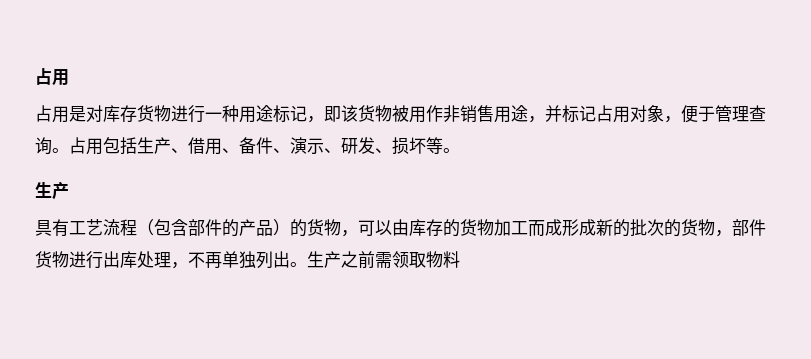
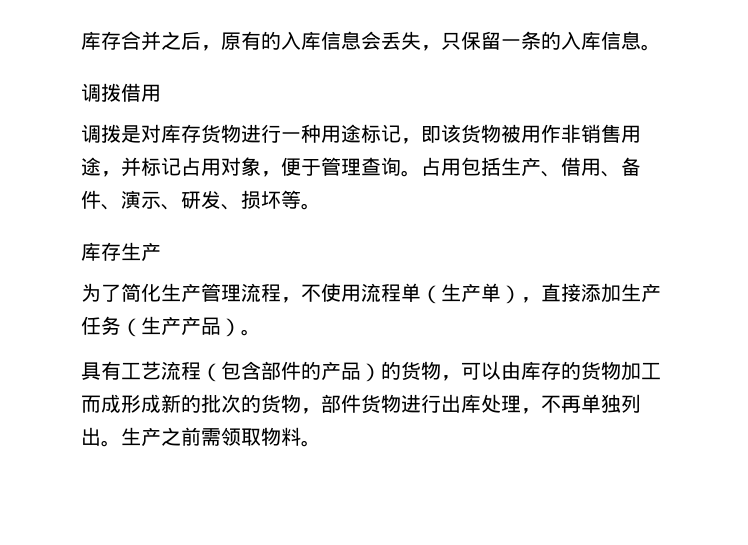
[35,68,52,85] 占 -> [81,31,661,51] [81,83,141,102] 库存合并之后，原有的入库信息会丢失，只保留一条的入库信息。 // 调拨借
[35,105,69,123] 占用 -> [81,124,121,143] 调拨
[35,182,69,200] 生产 -> [81,242,161,261] [81,283,661,304] [81,316,261,337] 库存生产 // 为了简化生产管理流程，不使用流程单（生产单），直接添加生产任务（生产产品）。
(460, 259) none -> [301,440,321,447] 。

